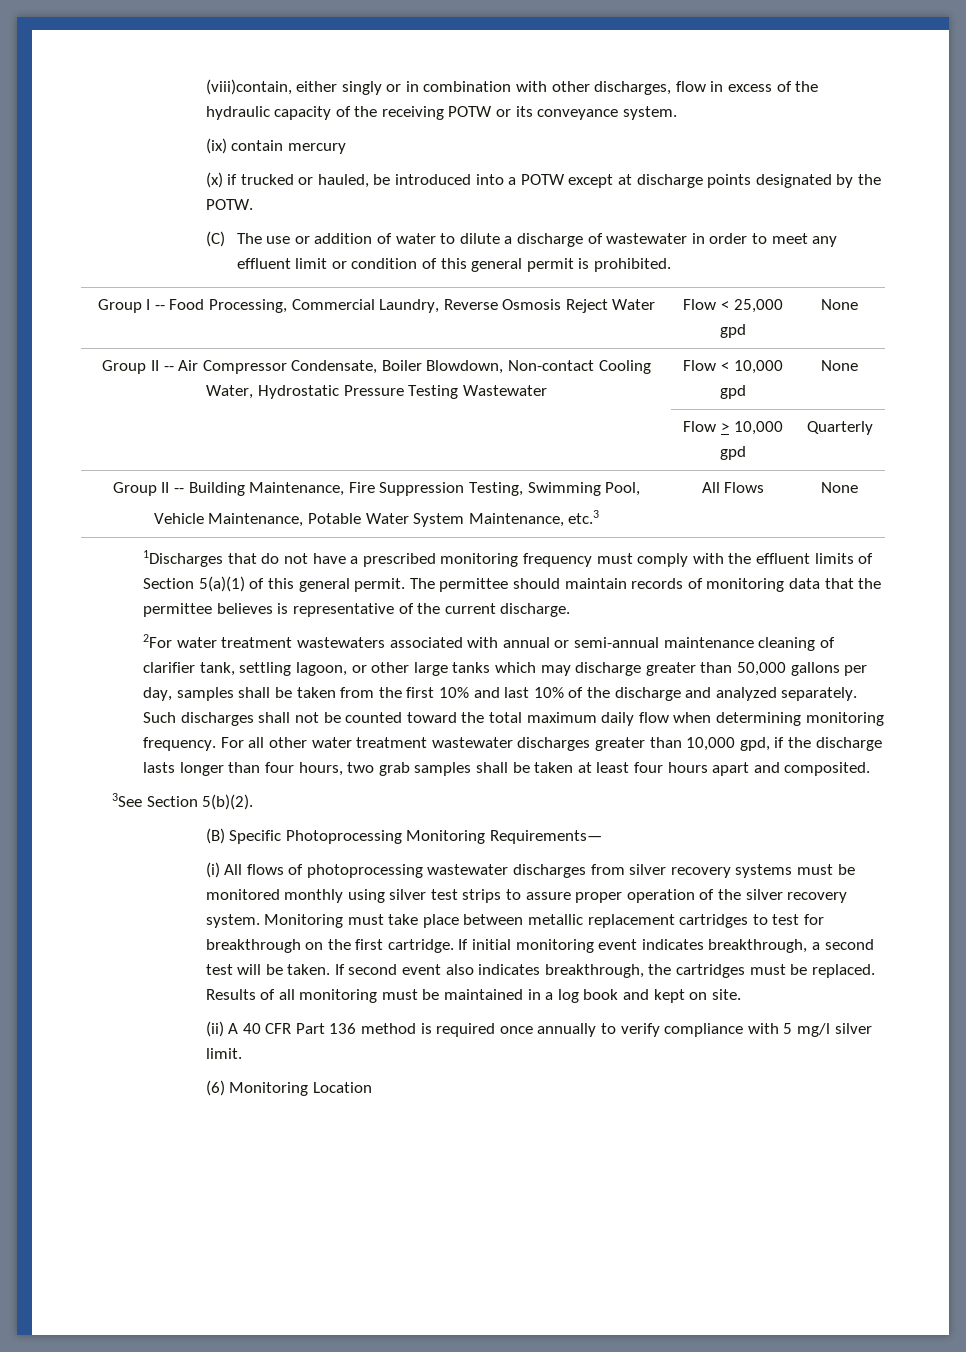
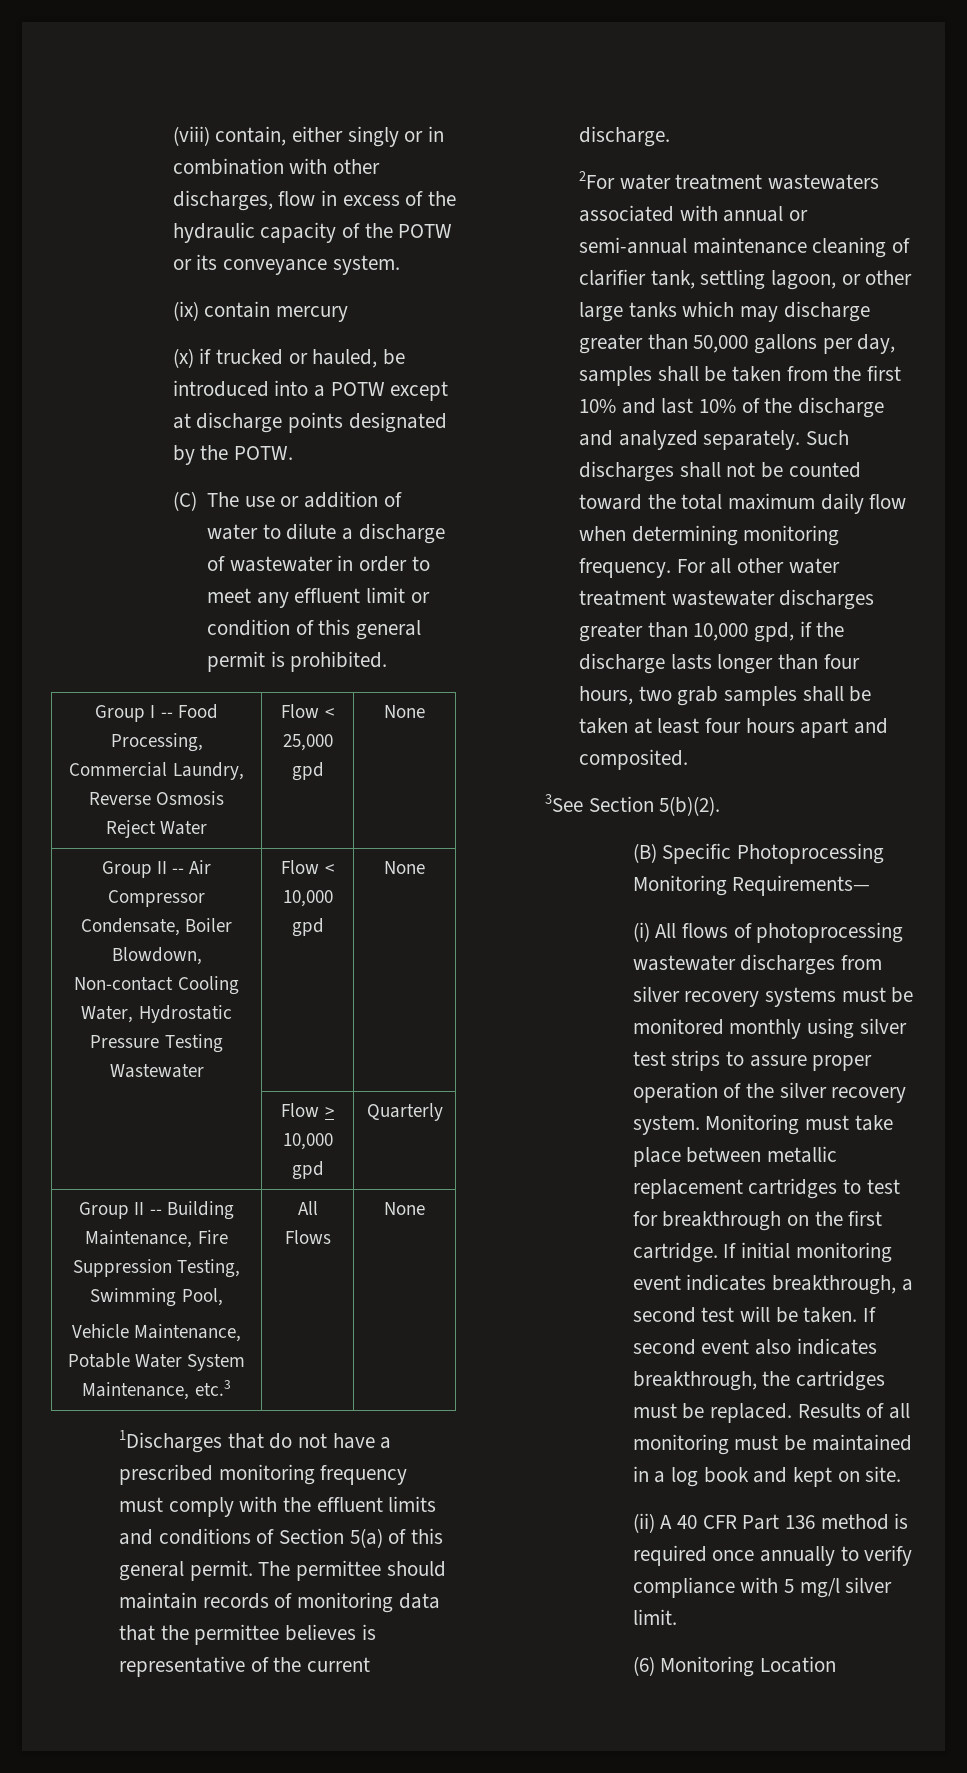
[205,79,292,95] (viii)contain, -> [172,126,287,146] (viii) contain,
[381,106,444,120] receiving -> (393, 230) none
(854, 558) none -> [119,1528,251,1545] and conditions
[198,576,245,592] 5(a)(1) -> [349,1528,383,1548] 5(a)

